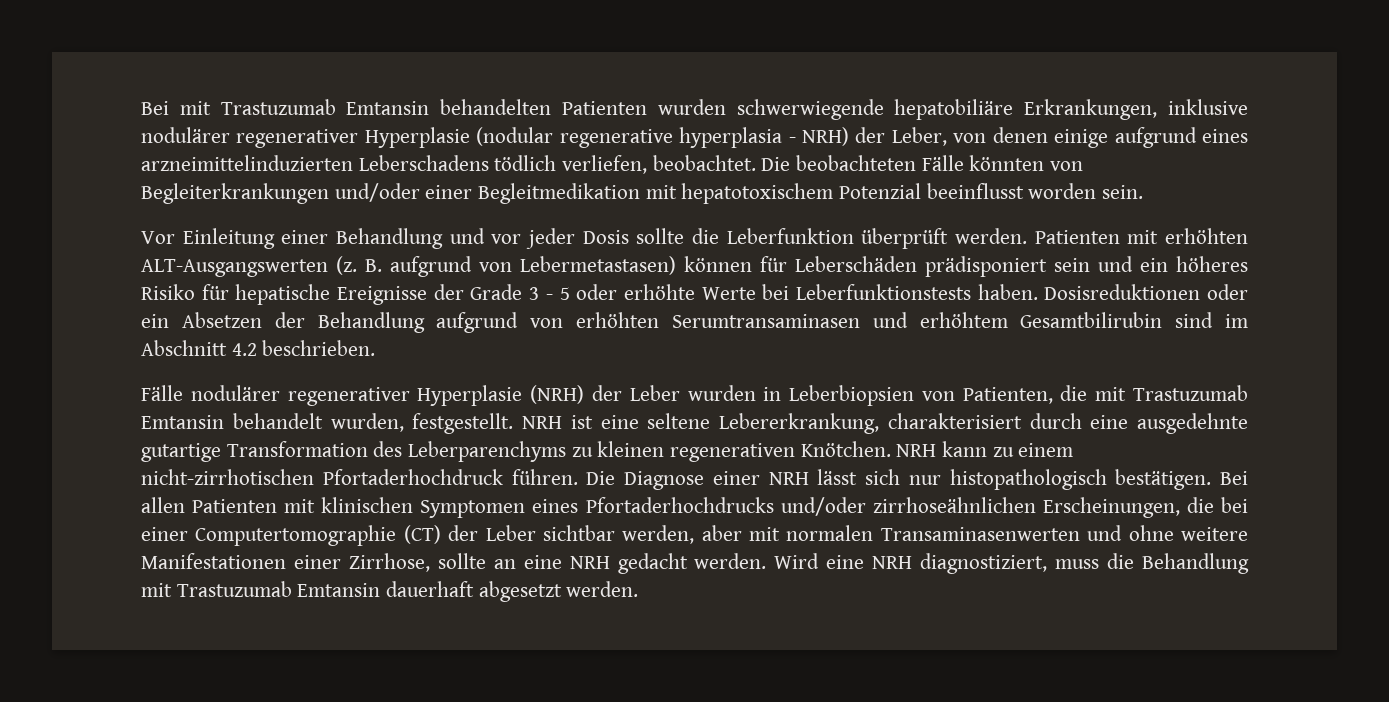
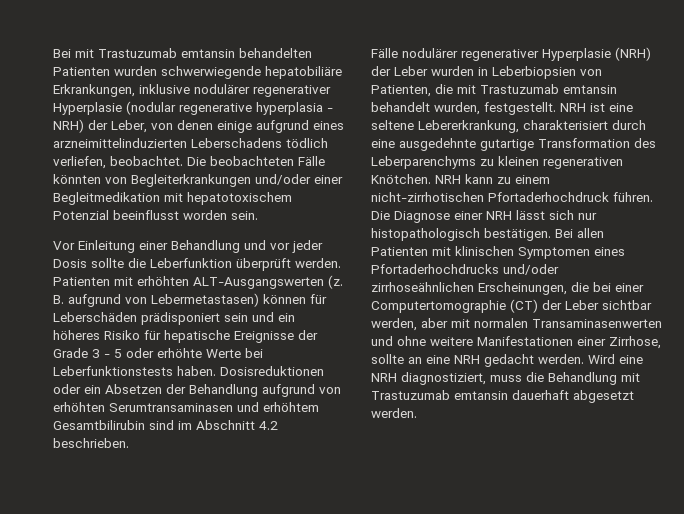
[346,101,430,115] Emtansin -> [181,49,235,58] emtansin
[141,415,224,429] Emtansin -> [563,85,617,94] emtansin
[297,583,381,597] Emtansin -> [454,391,508,400] emtansin

